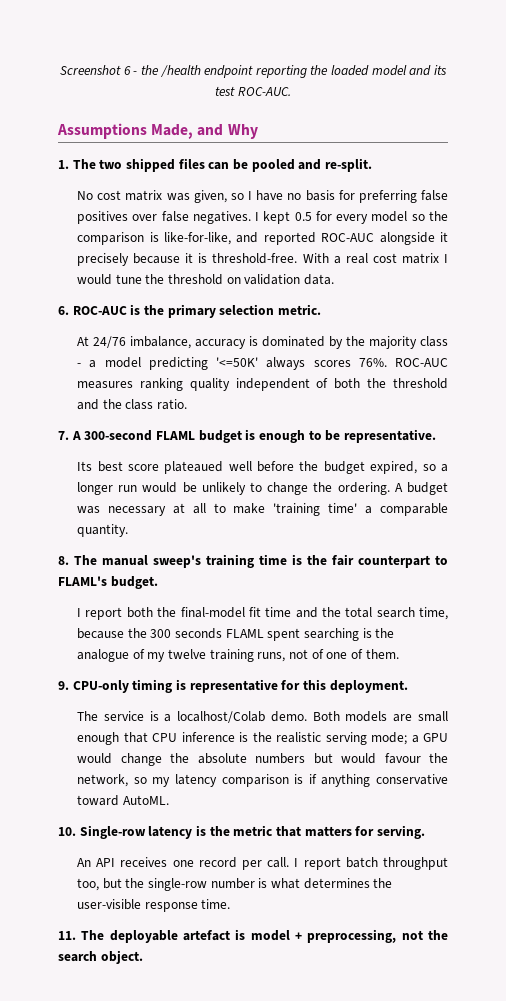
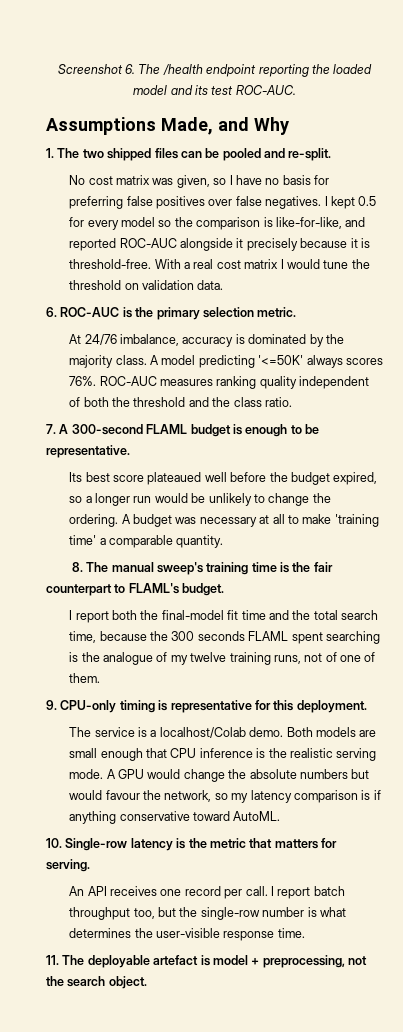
[123,65,159,75] 6 - the -> [125,64,161,74] 6. The
[419,336,448,347] [77,360,97,368] class - a -> [115,355,160,365] class. A
[371,732,419,745] mode; a -> [69,769,116,779] mode. A

